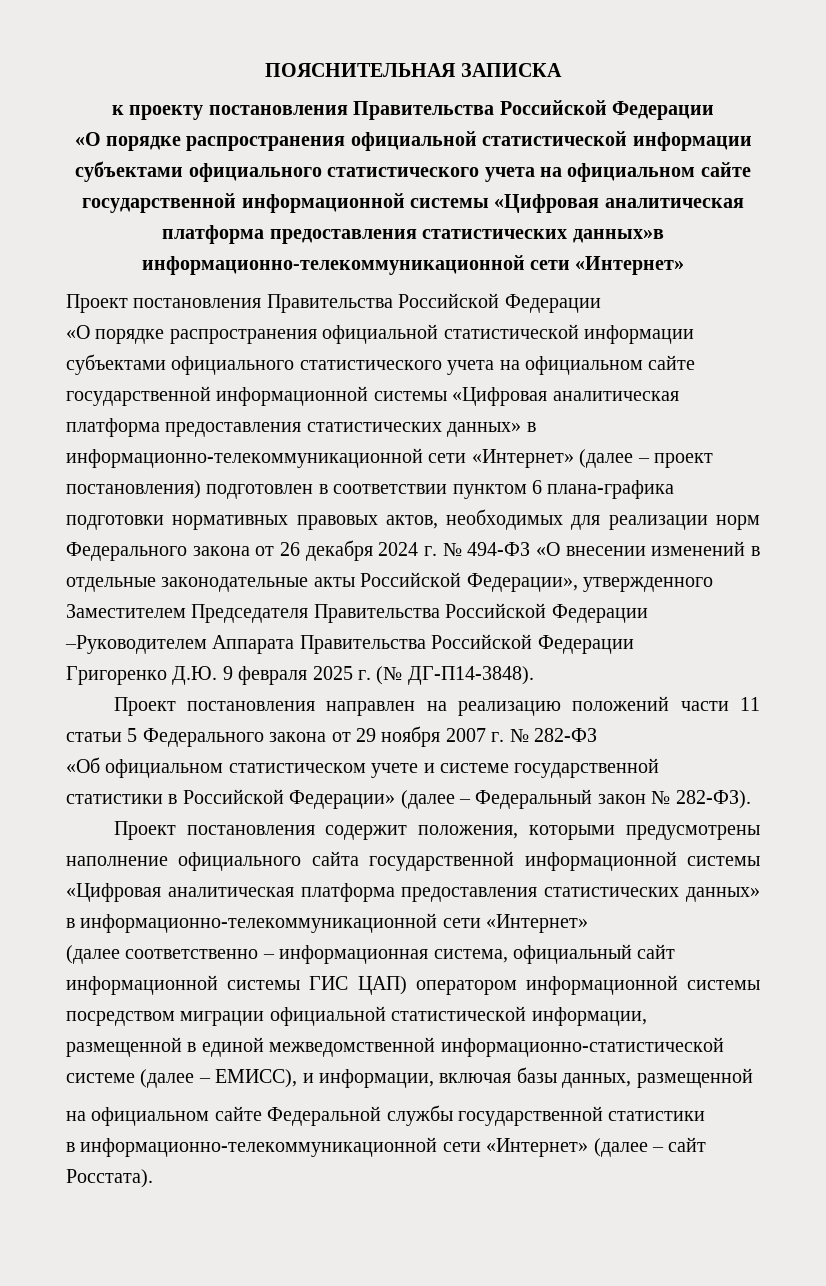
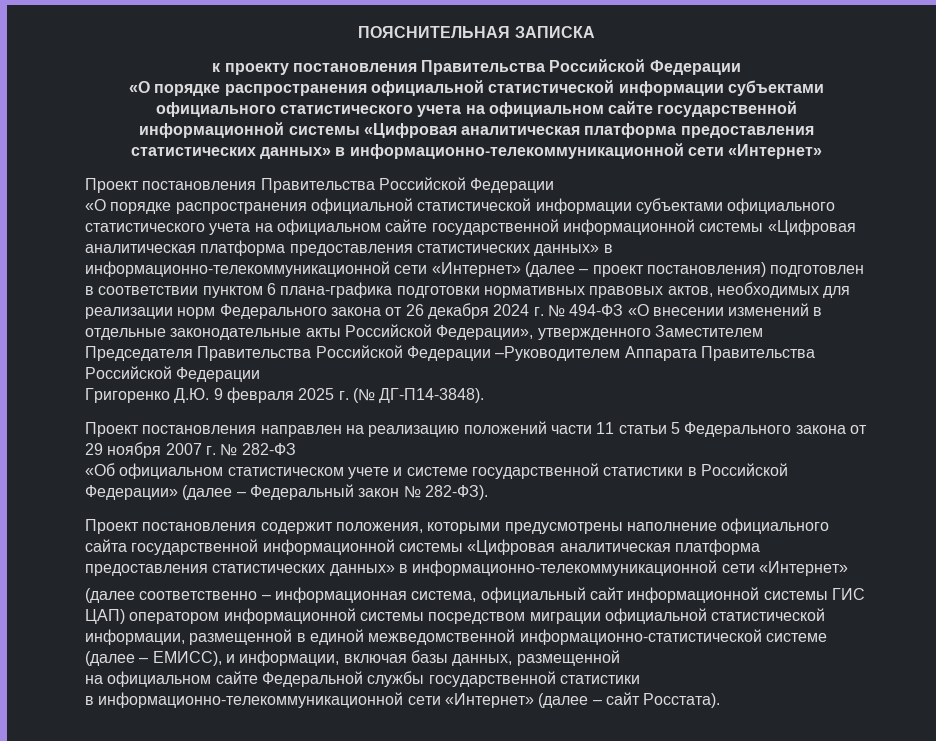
[572,229,664,243] данных»в -> [260,147,346,159] данных» в

